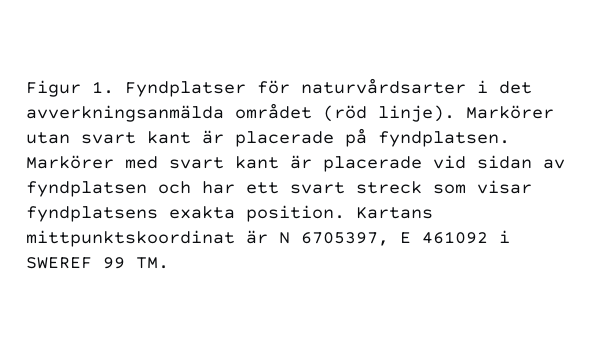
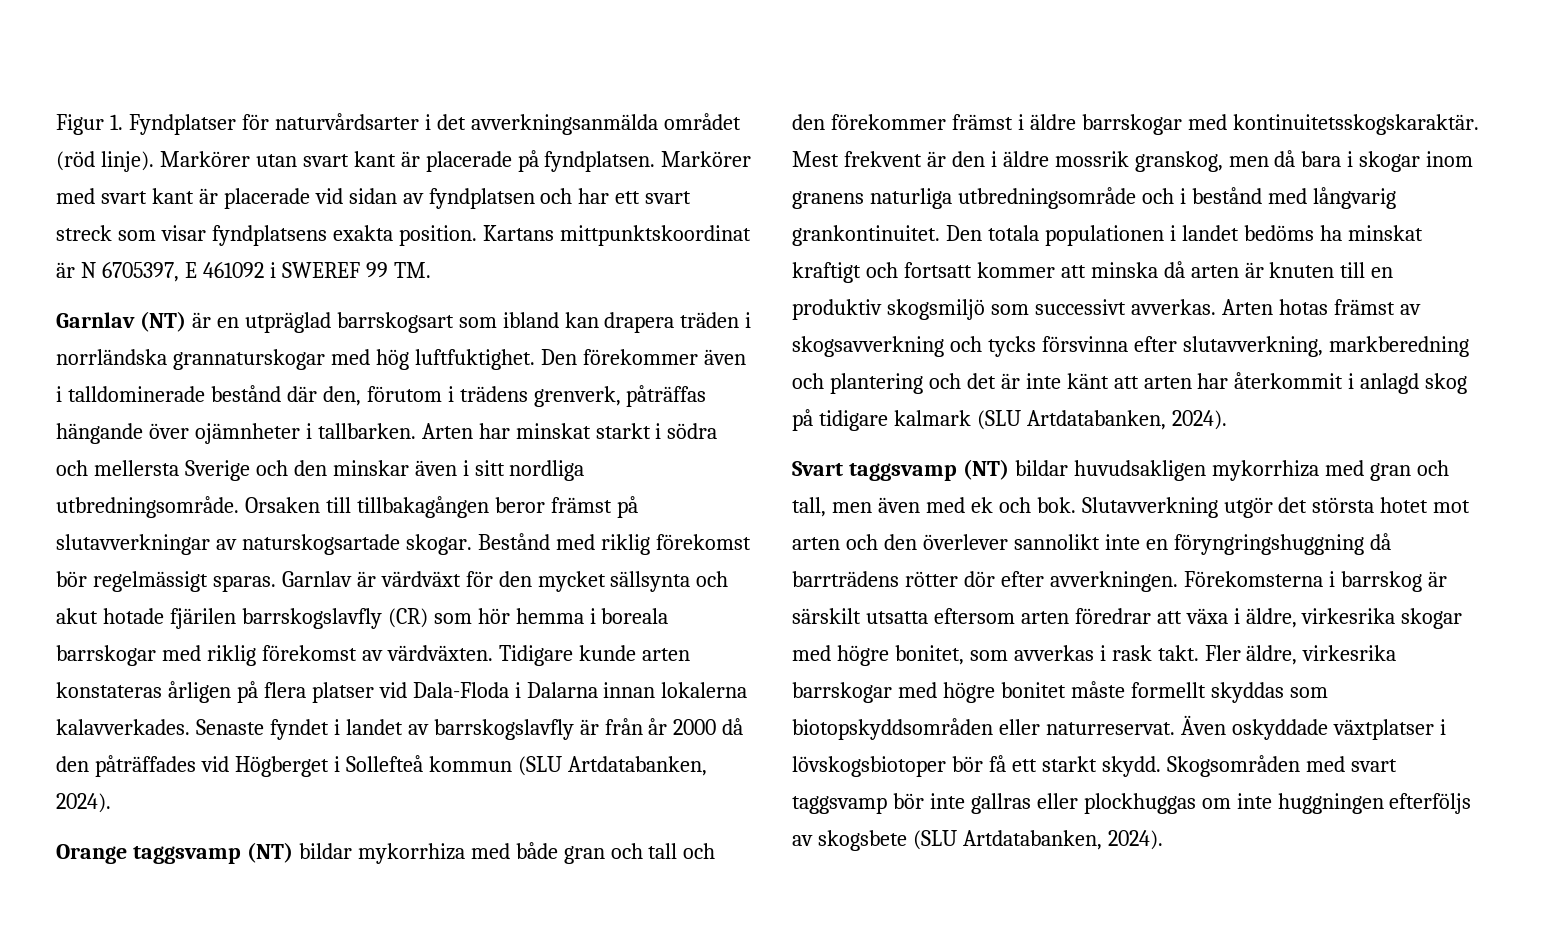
(169, 263) none -> [56,311,752,333] [56,349,746,370] [56,385,707,407] [56,423,718,444] [56,460,585,481] [56,496,638,518] [56,533,751,555] [56,571,729,592] [56,608,669,629] [56,645,690,666] [56,681,748,703] [56,718,744,740] [56,755,707,777] [56,793,111,813] [56,842,716,864] [792,114,1479,135] [792,150,1474,172] [792,187,1396,209] [792,225,1423,246] [792,261,1394,283] [792,299,1421,320] [792,336,1469,357] [792,372,1468,394] [792,409,1227,431] [792,459,1449,481] [792,497,1471,518] [792,533,1391,555] [792,571,1447,592] [792,608,1463,629] [792,645,1397,666] [792,681,1328,703] [792,715,1446,740] [792,755,1397,777] [792,793,1472,814] [792,830,1163,851] // Garnlav (NT) är en utpräglad barrskogsart som ibland kan drapera träden i norrländska grannaturskogar med hög luftfuktighet. Den förekommer även i talldominerade bestånd där den, förutom i trädens grenverk, påträffas hängande över ojämnheter i tallbarken. Arten har minskat starkt i södra och mellersta Sverige och den minskar även i sitt nordliga utbredningsområde. Orsaken till tillbakagången beror främst på slutavverkningar av naturskogsartade skogar. Bestånd med riklig förekomst bör regelmässigt sparas. Garnlav är värdväxt för den mycket sällsynta och akut hotade fjärilen barrskogslavfly (CR) som hör hemma i boreala barrskogar med riklig förekomst av värdväxten. Tidigare kunde arten konstateras årligen på flera platser vid Dala-Floda i Dalarna innan lokalerna kalavverkades. Senaste fyndet i landet av barrskogslavfly är från år 2000 då den påträffades vid Högberget i Sollefteå kommun (SLU Artdatabanken, 2024). // Orange taggsvamp (NT) bildar mykorrhiza med både gran och tall och den förekommer främst i äldre barrskogar med kontinuitetsskogskaraktär. Mest frekvent är den i äldre mossrik granskog, men då bara i skogar inom granens naturliga utbredningsområde och i bestånd med långvarig grankontinuitet. Den totala populationen i landet bedöms ha minskat kraftigt och fortsatt kommer att minska då arten är knuten till en produktiv skogsmiljö som successivt avverkas. Arten hotas främst av skogsavverkning och tycks försvinna efter slutavverkning, markberedning och plantering och det är inte känt att arten har återkommit i anlagd skog på tidigare kalmark (SLU Artdatabanken, 2024). // Svart taggsvamp (NT) bildar huvudsakligen mykorrhiza med gran och tall, men även med ek och bok. Slutavverkning utgör det största hotet mot arten och den överlever sannolikt inte en föryngringshuggning då barrträdens rötter dör efter avverkningen. Förekomsterna i barrskog är särskilt utsatta eftersom arten föredrar att växa i äldre, virkesrika skogar med högre bonitet, som avverkas i rask takt. Fler äldre, virkesrika barrskogar med högre bonitet måste formellt skyddas som biotopskyddsområden eller naturreservat. Även oskyddade växtplatser i lövskogsbiotoper bör få ett starkt skydd. Skogsområden med svart taggsvamp bör inte gallras eller plockhuggas om inte huggningen efterföljs av skogsbete (SLU Artdatabanken, 2024).

